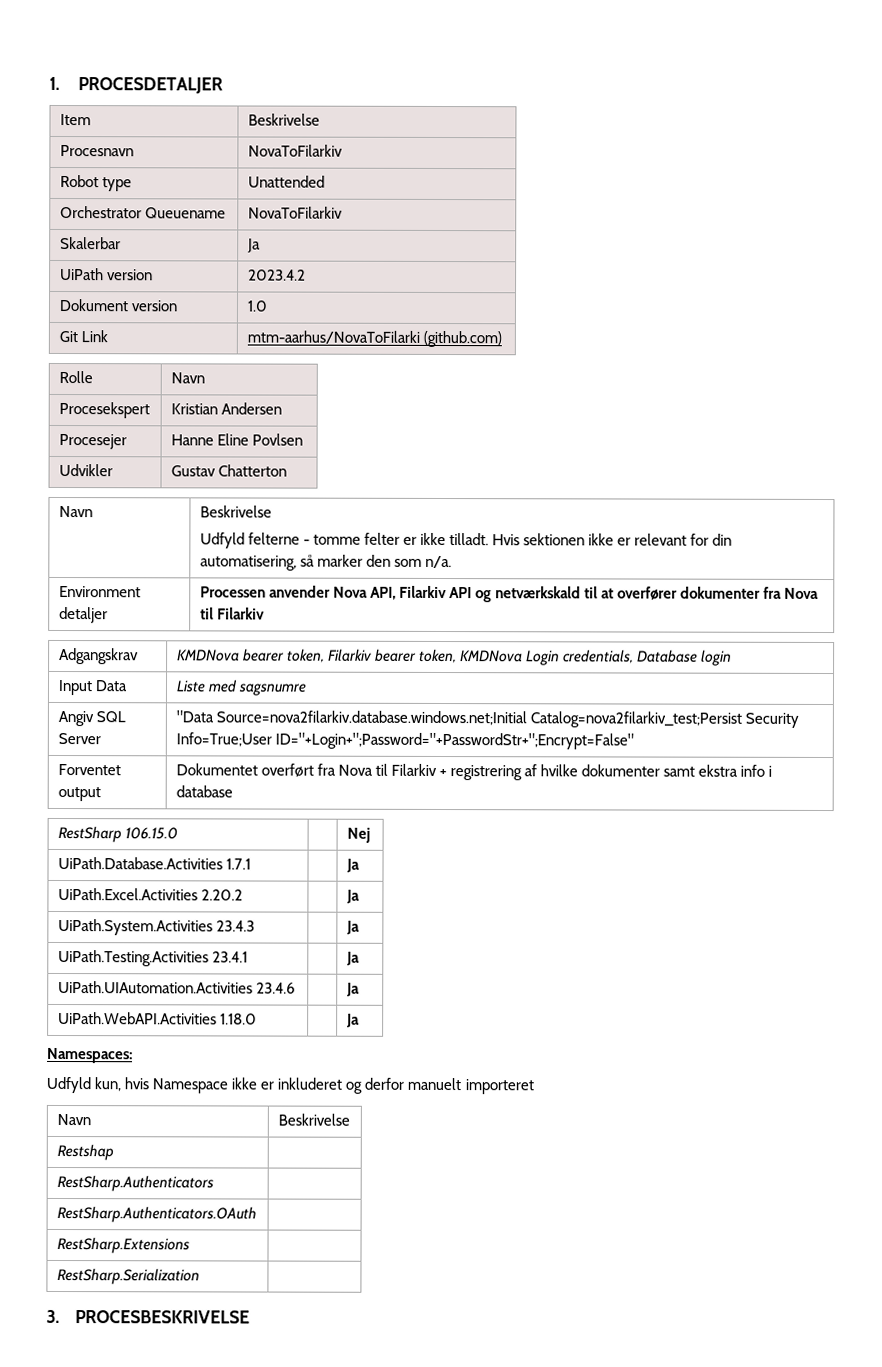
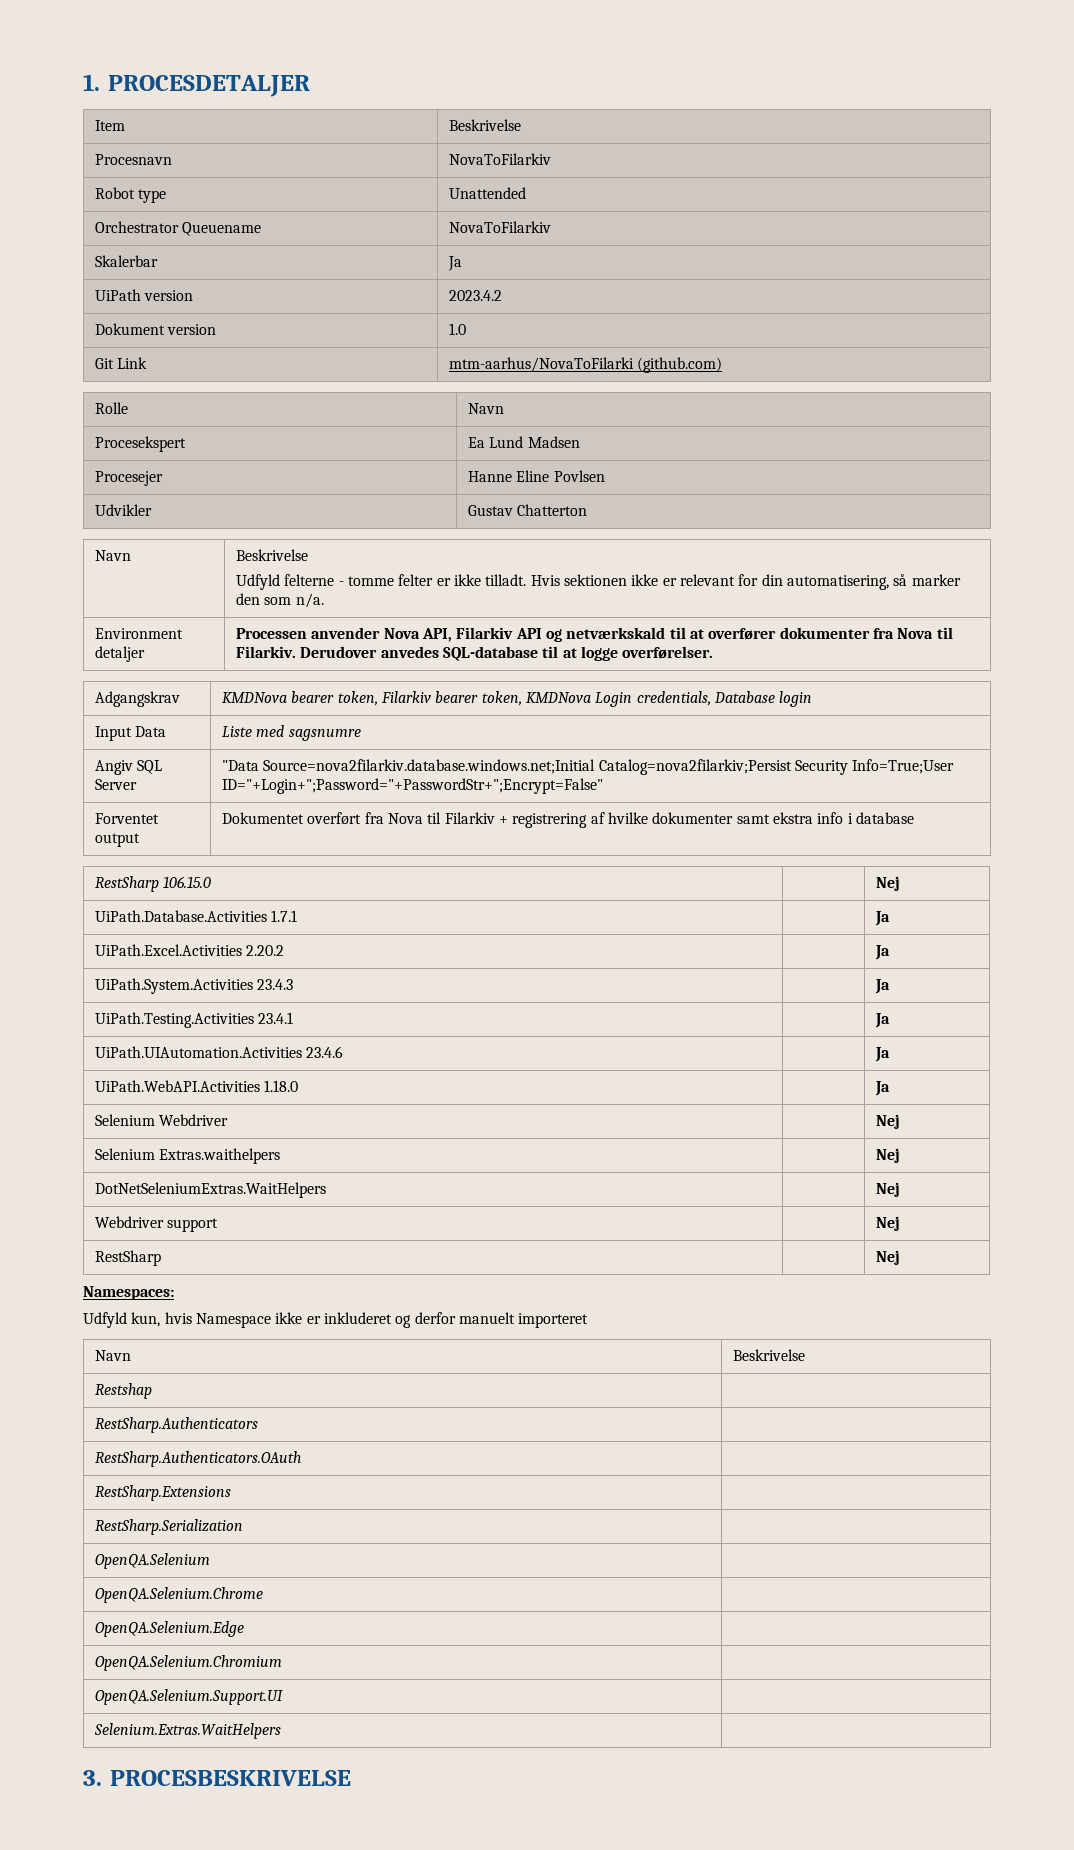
[170,402,282,415] Kristian Andersen -> [468,436,580,448] Ea Lund Madsen
[216,607,265,620] Filarkiv -> [236,646,714,661] Filarkiv. Derudover anvedes SQL-database til at logge overførelser.
[529,711,742,728] Catalog=nova2filarkiv_test;Persist -> [598,759,792,775] Catalog=nova2filarkiv;Persist
(360, 1020) none -> [95,1114,229,1126] [876,1114,901,1129] [95,1148,281,1164] [876,1148,901,1163] [95,1182,327,1198] [876,1182,901,1197] [95,1216,219,1232] [876,1216,901,1231] [95,1250,162,1266] [876,1250,901,1265] // Selenium Webdriver | | Nej // Selenium Extras.waithelpers | | Nej // DotNetSeleniumExtras.WaitHelpers | | Nej // Webdriver support | | Nej // RestSharp | | Nej
(200, 1276) none -> [95,1553,211,1569] [95,1587,264,1603] [95,1621,245,1637] [95,1655,283,1671] [95,1689,284,1705] [94,1723,282,1739] // OpenQA.Selenium | // OpenQA.Selenium.Chrome | // OpenQA.Selenium.Edge | // OpenQA.Selenium.Chromium | // OpenQA.Selenium.Support.UI | // Selenium.Extras.WaitHelpers |

